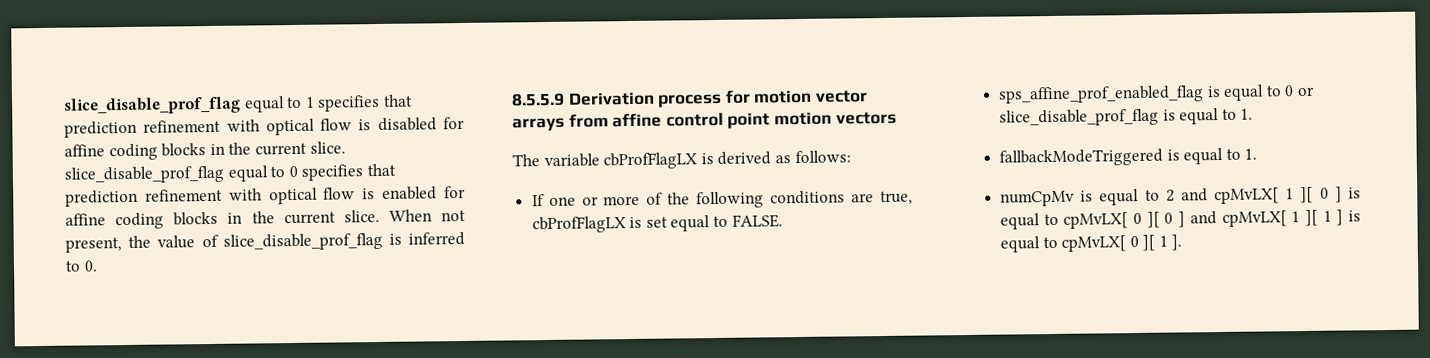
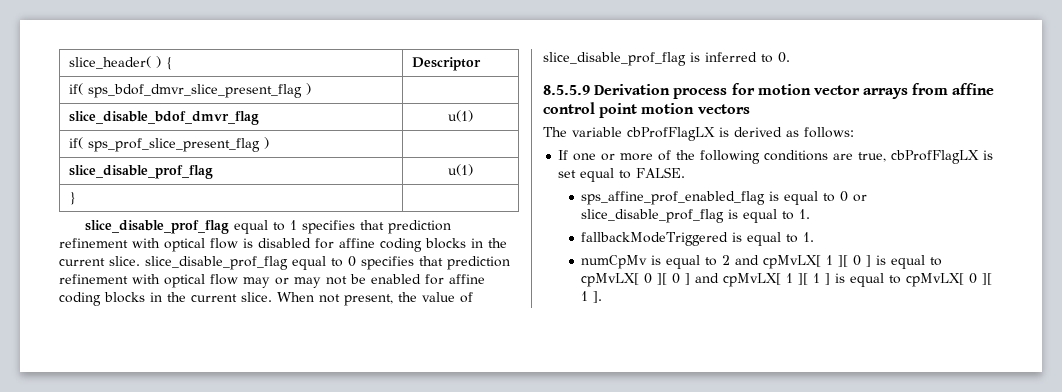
(64, 105) none -> [68,56,173,70] [411,57,481,71] [68,83,311,98] [68,111,259,125] [448,110,473,122] [68,137,269,152] [68,165,213,179] [448,164,473,176] [68,192,76,205] slice_header( ) { | Descriptor // if( sps_bdof_dmvr_slice_present_flag ) | // slice_disable_bdof_dmvr_flag | u(1) // if( sps_prof_slice_present_flag ) | // slice_disable_prof_flag | u(1) // } | //
[362,188,376,200] is -> [243,274,366,288] may or may not be

